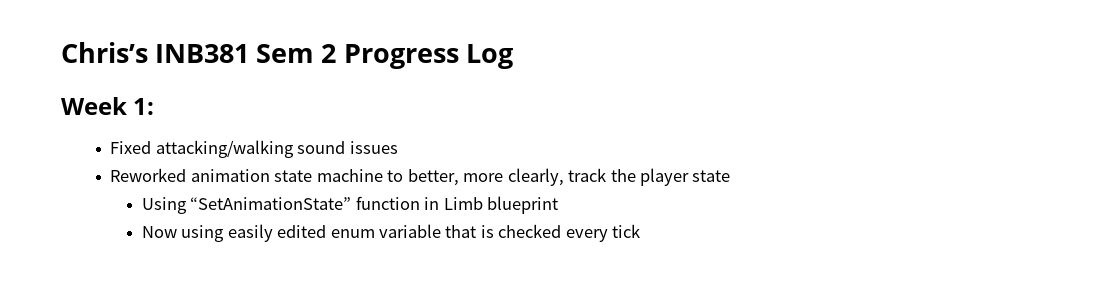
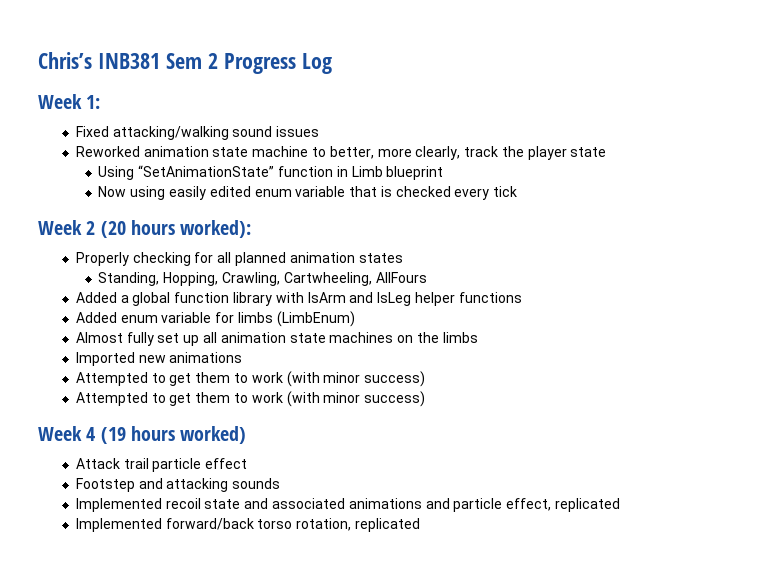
(641, 231) none -> [38,220,252,238] [75,252,403,266] [98,272,427,286] [75,292,522,306] [75,311,355,327] [75,332,478,346] [75,352,243,366] [75,371,426,387] [75,391,426,407] [38,426,247,444] [75,458,248,472] [75,478,281,492] [75,498,620,512] [75,518,421,532] // Week 2 (20 hours worked): // Properly checking for all planned animation states // Standing, Hopping, Crawling, Cartwheeling, AllFours // Added a global function library with IsArm and IsLeg helper functions // Added enum variable for limbs (LimbEnum) // Almost fully set up all animation state machines on the limbs // Imported new animations // Attempted to get them to work (with minor success) // Attempted to get them to work (with minor success) // Week 4 (19 hours worked) // Attack trail particle effect // Footstep and attacking sounds // Implemented recoil state and associated animations and particle effect, replicated // Implemented forward/back torso rotation, replicated

